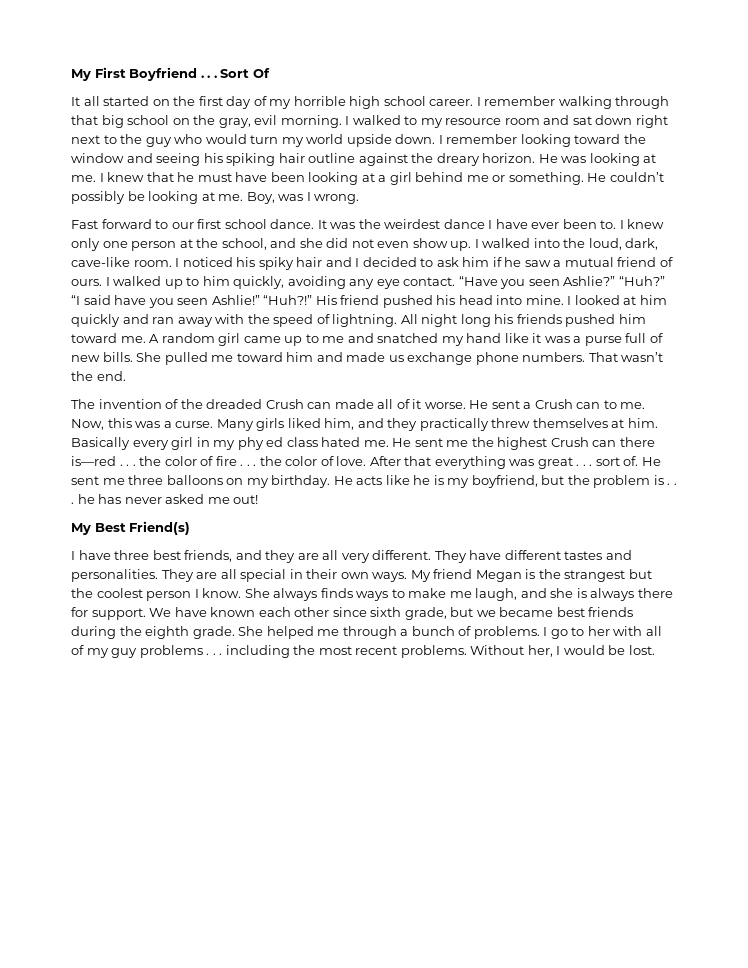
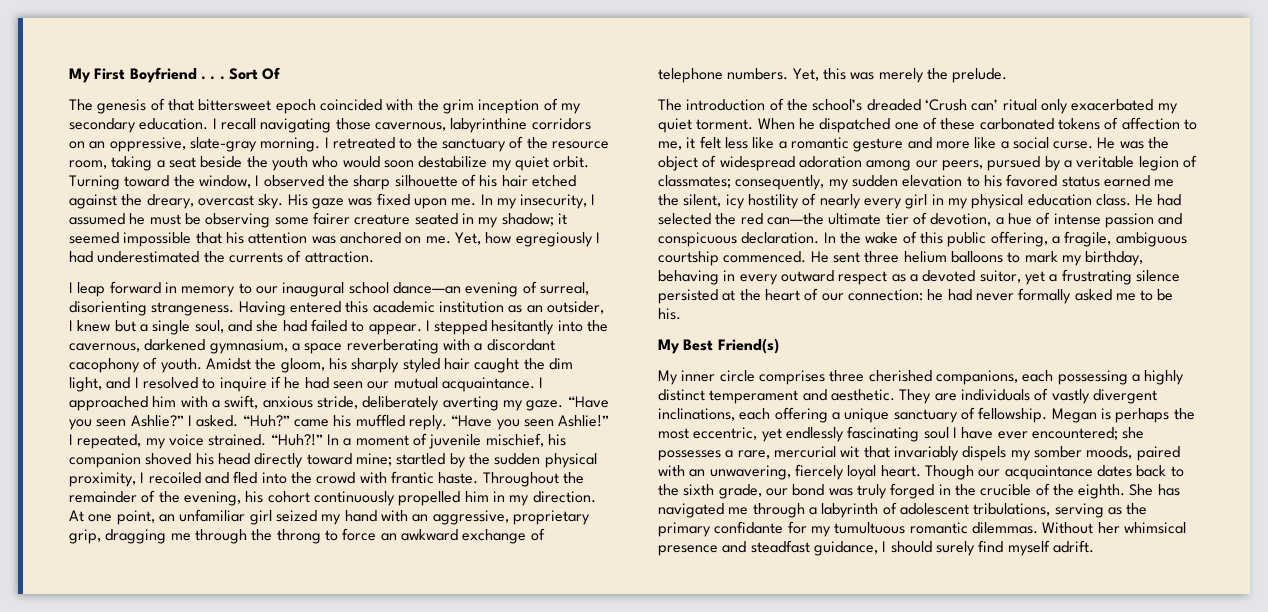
[71,96,670,109] [71,115,668,128] [71,134,646,147] [71,153,657,166] [71,172,664,185] [71,191,360,204] [71,219,665,229] [71,238,659,251] [71,257,673,270] [71,276,665,289] [71,295,667,308] [71,314,646,327] [71,333,663,346] [71,352,664,365] [71,371,126,381] [71,399,646,409] [71,418,658,431] [71,437,655,450] [71,456,661,469] [71,475,677,488] [71,494,259,504] [71,521,191,535] [71,550,632,563] [71,569,652,582] [71,588,673,601] [71,607,634,620] [71,626,662,639] [71,645,655,658] It all started on the first day of my horrible high school career. I remember walking through that big school on the gray, evil morning. I walked to my resource room and sat down right next to the guy who would turn my world upside down. I remember looking toward the window and seeing his spiking hair outline against the dreary horizon. He was looking at me. I knew that he must have been looking at a girl behind me or something. He couldn’t possibly be looking at me. Boy, was I wrong. // Fast forward to our first school dance. It was the weirdest dance I have ever been to. I knew only one person at the school, and she did not even show up. I walked into the loud, dark, cave-like room. I noticed his spiky hair and I decided to ask him if he saw a mutual friend of ours. I walked up to him quickly, avoiding any eye contact. “Have you seen Ashlie?” “Huh?” “I said have you seen Ashlie!” “Huh?!” His friend pushed his head into mine. I looked at him quickly and ran away with the speed of lightning. All night long his friends pushed him toward me. A random girl came up to me and snatched my hand like it was a purse full of new bills. She pulled me toward him and made us exchange phone numbers. That wasn’t the end. // The invention of the dreaded Crush can made all of it worse. He sent a Crush can to me. Now, this was a curse. Many girls liked him, and they practically threw themselves at him. Basically every girl in my phy ed class hated me. He sent me the highest Crush can there is—red . . . the color of fire . . . the color of love. After that everything was great . . . sort of. He sent me three balloons on my birthday. He acts like he is my boyfriend, but the problem is . . . he has never asked me out! // My Best Friend(s) // I have three best friends, and they are all very different. They have different tastes and personalities. They are all special in their own ways. My friend Megan is the strangest but the coolest person I know. She always finds ways to make me laugh, and she is always there for support. We have known each other since sixth grade, but we became best friends during the eighth grade. She helped me through a bunch of problems. I go to her with all of my guy problems . . . including the most recent problems. Without her, I would be lost. -> [69,98,581,114] [69,118,591,133] [69,136,609,152] [69,156,590,171] [69,174,576,190] [69,193,596,209] [69,212,567,228] [69,232,600,247] [69,250,374,263] [69,281,589,297] [69,301,604,316] [69,319,609,335] [69,339,555,354] [69,357,573,373] [69,376,544,392] [69,395,609,411] [69,414,610,430] [69,433,566,449] [69,453,597,468] [69,471,584,487] [69,490,596,506] [69,509,590,525] [69,528,545,544] [658,68,1008,83] [658,98,1178,114] [658,117,1197,133] [658,136,1170,152] [658,155,1197,171] [658,174,1175,190] [658,193,1182,209] [658,212,1183,228] [658,231,1187,247] [658,251,1144,266] [658,269,1180,285] [658,288,1174,304] [658,308,681,320] [658,338,779,354] [658,370,1185,385] [658,388,1157,404] [658,407,1195,423] [658,426,1145,442] [658,446,1180,461] [658,464,1184,480] [658,483,1180,499] [658,502,1148,518] [658,521,1186,537] [658,540,1094,556] The genesis of that bittersweet epoch coincided with the grim inception of my secondary education. I recall navigating those cavernous, labyrinthine corridors on an oppressive, slate-gray morning. I retreated to the sanctuary of the resource room, taking a seat beside the youth who would soon destabilize my quiet orbit. Turning toward the window, I observed the sharp silhouette of his hair etched against the dreary, overcast sky. His gaze was fixed upon me. In my insecurity, I assumed he must be observing some fairer creature seated in my shadow; it seemed impossible that his attention was anchored on me. Yet, how egregiously I had underestimated the currents of attraction. // I leap forward in memory to our inaugural school dance—an evening of surreal, disorienting strangeness. Having entered this academic institution as an outsider, I knew but a single soul, and she had failed to appear. I stepped hesitantly into the cavernous, darkened gymnasium, a space reverberating with a discordant cacophony of youth. Amidst the gloom, his sharply styled hair caught the dim light, and I resolved to inquire if he had seen our mutual acquaintance. I approached him with a swift, anxious stride, deliberately averting my gaze. “Have you seen Ashlie?” I asked. “Huh?” came his muffled reply. “Have you seen Ashlie!” I repeated, my voice strained. “Huh?!” In a moment of juvenile mischief, his companion shoved his head directly toward mine; startled by the sudden physical proximity, I recoiled and fled into the crowd with frantic haste. Throughout the remainder of the evening, his cohort continuously propelled him in my direction. At one point, an unfamiliar girl seized my hand with an aggressive, proprietary grip, dragging me through the throng to force an awkward exchange of telephone numbers. Yet, this was merely the prelude. // The introduction of the school’s dreaded ‘Crush can’ ritual only exacerbated my quiet torment. When he dispatched one of these carbonated tokens of affection to me, it felt less like a romantic gesture and more like a social curse. He was the object of widespread adoration among our peers, pursued by a veritable legion of classmates; consequently, my sudden elevation to his favored status earned me the silent, icy hostility of nearly every girl in my physical education class. He had selected the red can—the ultimate tier of devotion, a hue of intense passion and conspicuous declaration. In the wake of this public offering, a fragile, ambiguous courtship commenced. He sent three helium balloons to mark my birthday, behaving in every outward respect as a devoted suitor, yet a frustrating silence persisted at the heart of our connection: he had never formally asked me to be his. // My Best Friend(s) // My inner circle comprises three cherished companions, each possessing a highly distinct temperament and aesthetic. They are individuals of vastly divergent inclinations, each offering a unique sanctuary of fellowship. Megan is perhaps the most eccentric, yet endlessly fascinating soul I have ever encountered; she possesses a rare, mercurial wit that invariably dispels my somber moods, paired with an unwavering, fiercely loyal heart. Though our acquaintance dates back to the sixth grade, our bond was truly forged in the crucible of the eighth. She has navigated me through a labyrinth of adolescent tribulations, serving as the primary confidante for my tumultuous romantic dilemmas. Without her whimsical presence and steadfast guidance, I should surely find myself adrift.

